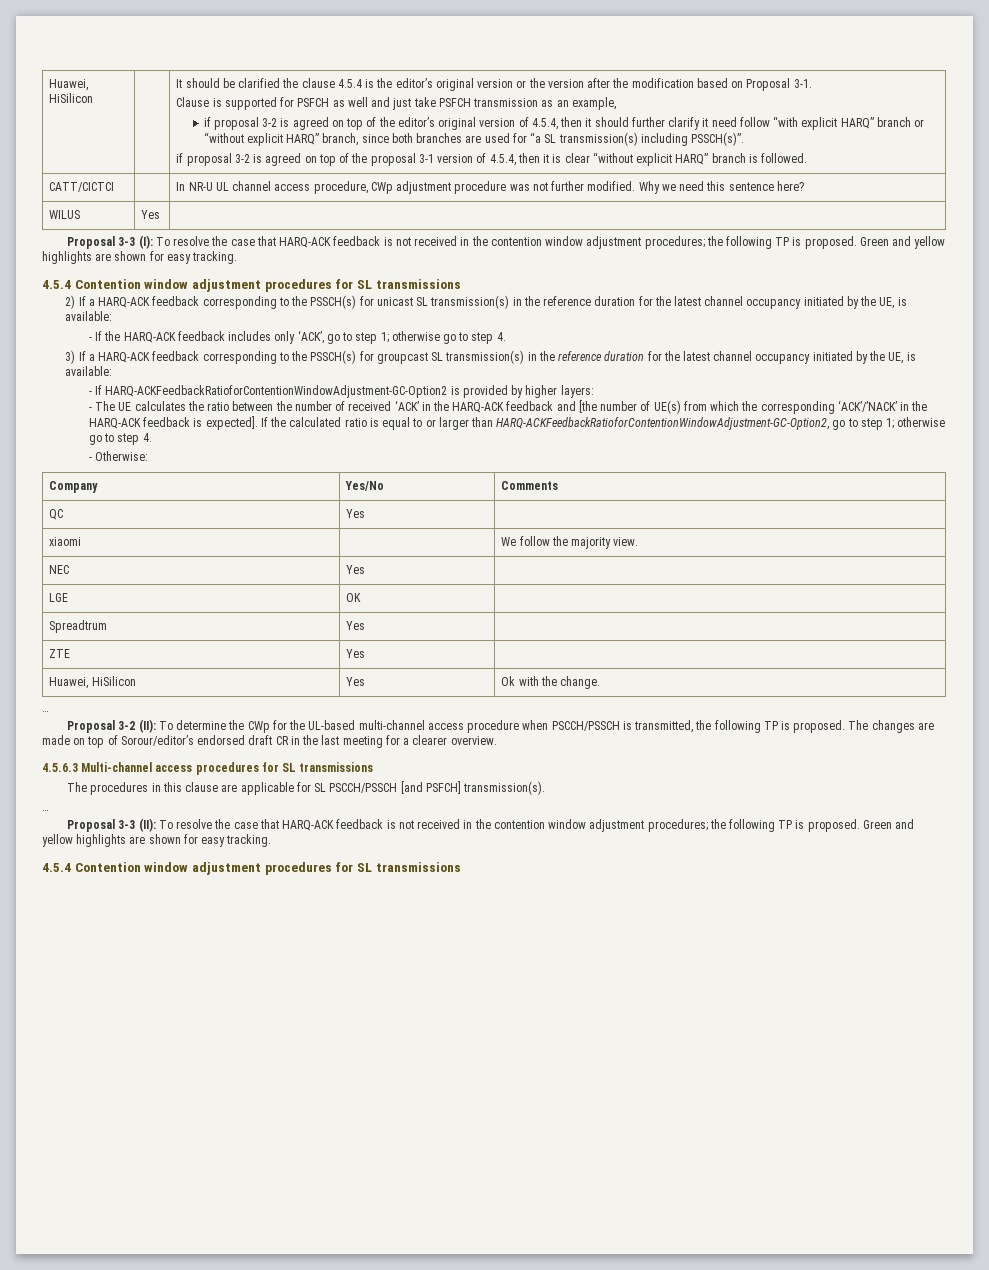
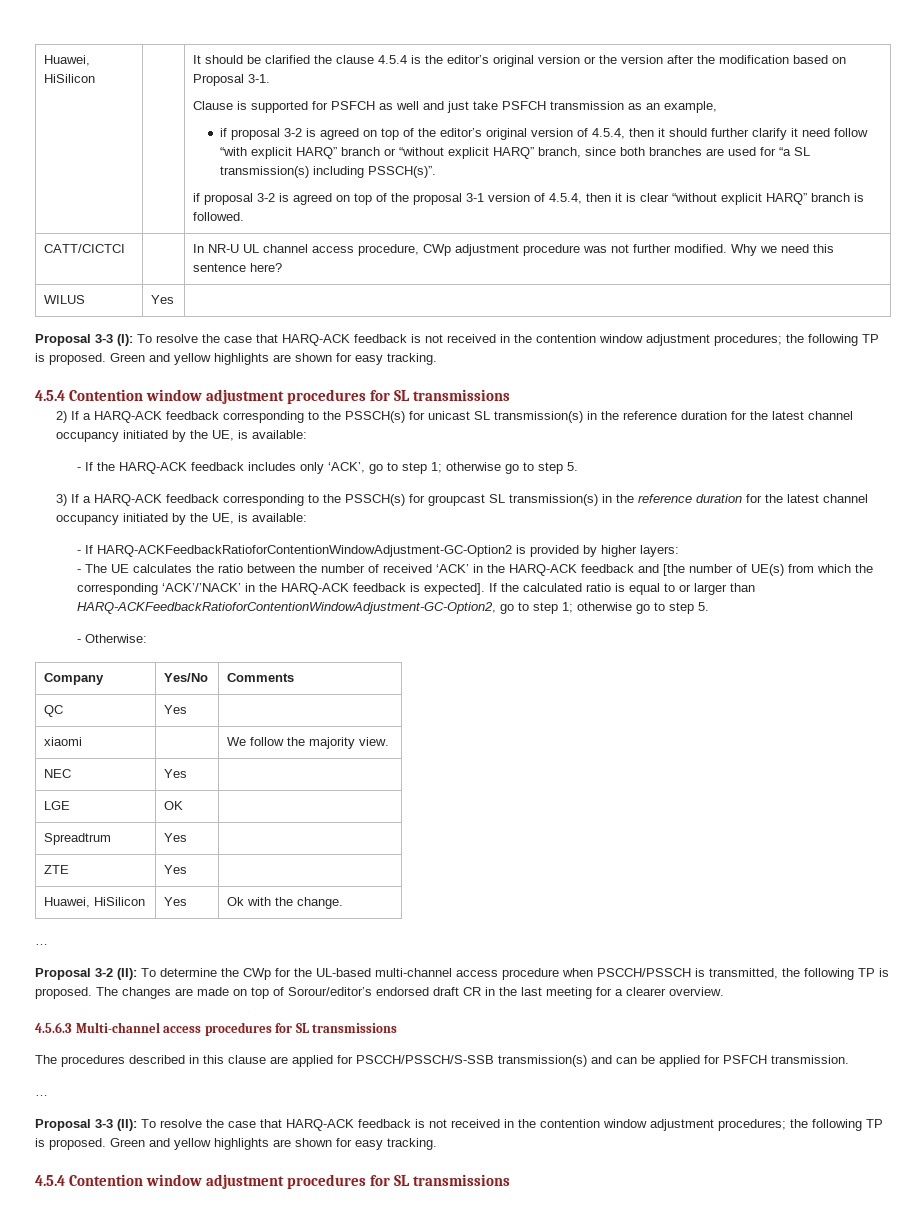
[496,332,506,341] 4. -> [566,462,578,471] 5.
[142,433,152,442] 4. -> [697,602,709,611] 5.
(149, 788) none -> [129,1055,185,1064] described
[240,781,546,795] applicable for SL PSCCH/PSSCH [and PSFCH] transmission(s). -> [292,1055,849,1067] applied for PSCCH/PSSCH/S-SSB transmission(s) and can be applied for PSFCH transmission.

